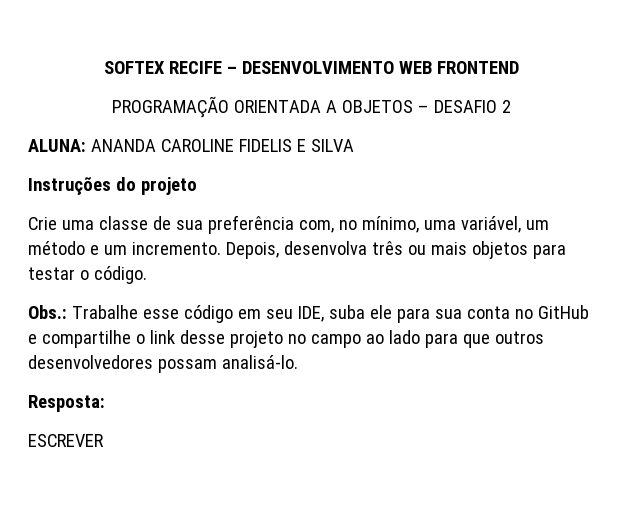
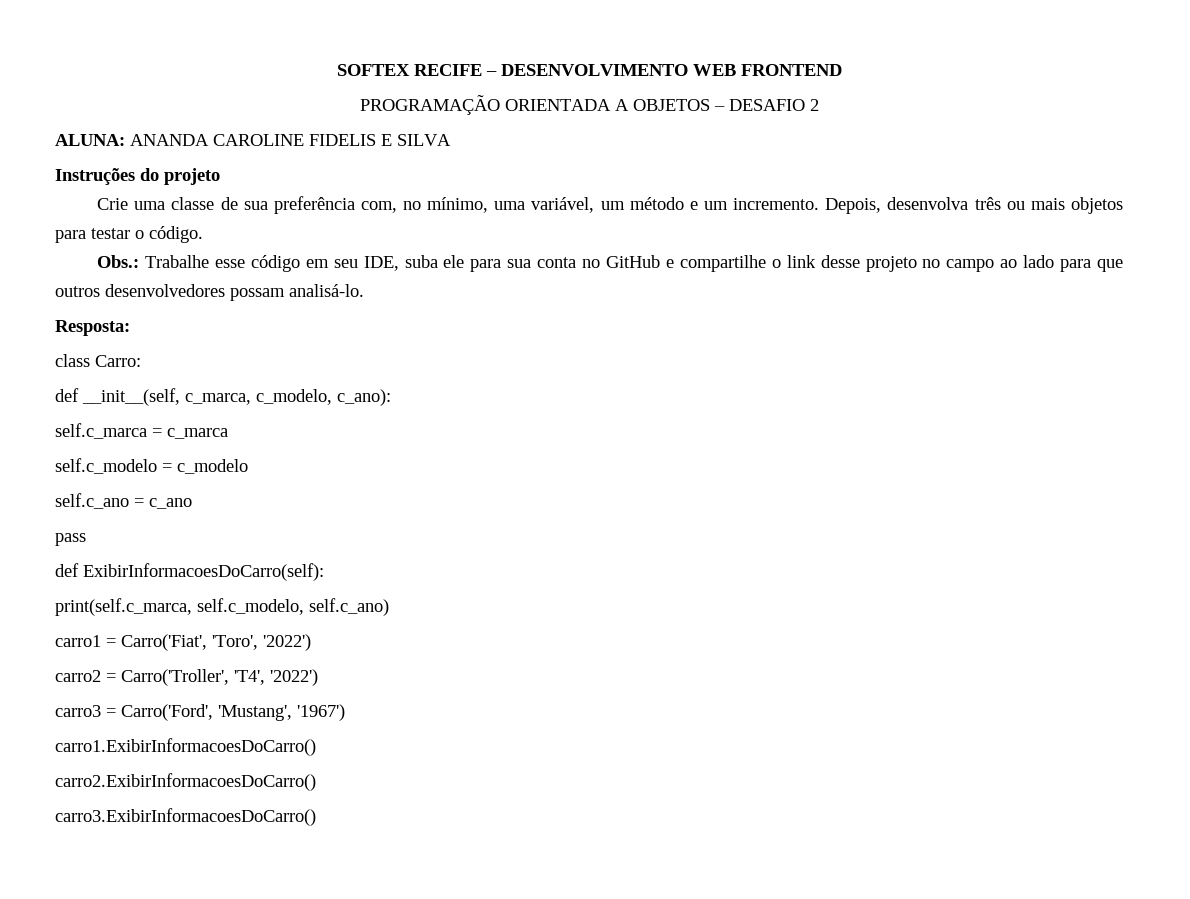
[28,434,104,447] ESCREVER -> [55,354,141,367] [55,388,391,406] [55,423,228,439] [55,458,248,474] [55,493,192,509] [55,533,86,546] [55,563,324,581] [55,598,389,616] [55,634,311,651] [55,669,318,686] [55,704,345,721] [55,738,316,756] [55,773,316,791] [55,808,316,826] class Carro: // def __init__(self, c_marca, c_modelo, c_ano): // self.c_marca = c_marca // self.c_modelo = c_modelo // self.c_ano = c_ano // pass // def ExibirInformacoesDoCarro(self): // print(self.c_marca, self.c_modelo, self.c_ano) // carro1 = Carro('Fiat', 'Toro', '2022') // carro2 = Carro('Troller', 'T4', '2022') // carro3 = Carro('Ford', 'Mustang', '1967') // carro1.ExibirInformacoesDoCarro() // carro2.ExibirInformacoesDoCarro() // carro3.ExibirInformacoesDoCarro()

